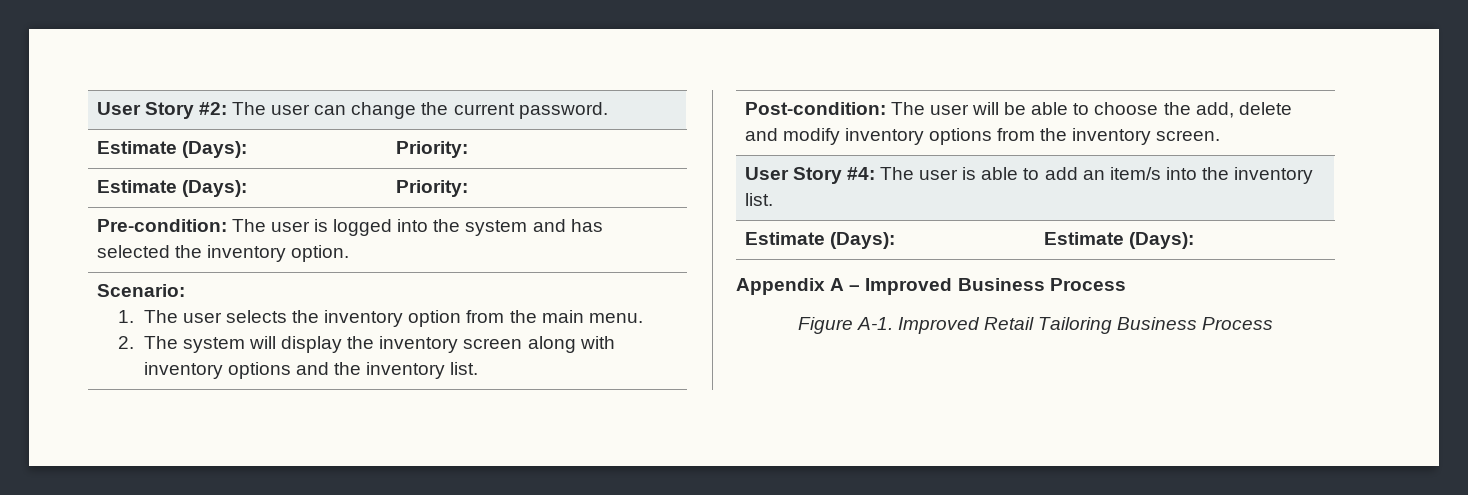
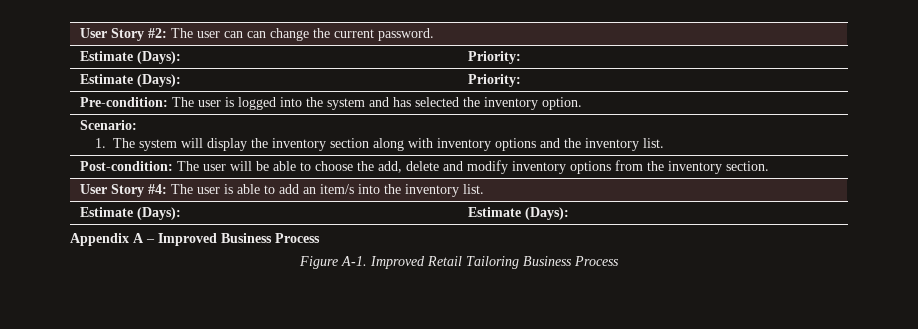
(347, 110) none -> [247,31,267,38] can
[182,310,643,327] [118,336,178,349] user selects the inventory option from the main menu. // 2. The -> (136, 143) none
[463,338,523,349] screen -> [330,138,370,148] section
[1156,130,1221,141] screen. -> [726,161,770,171] section.

